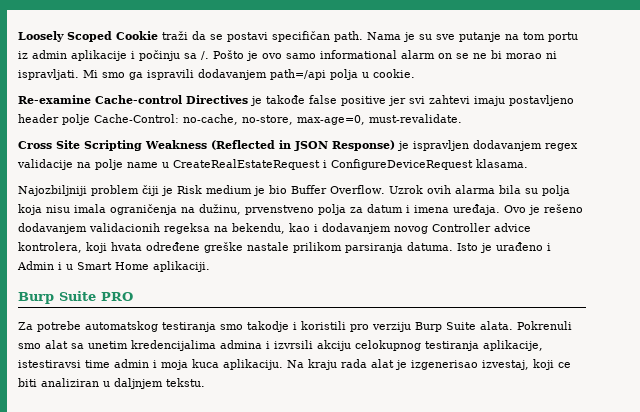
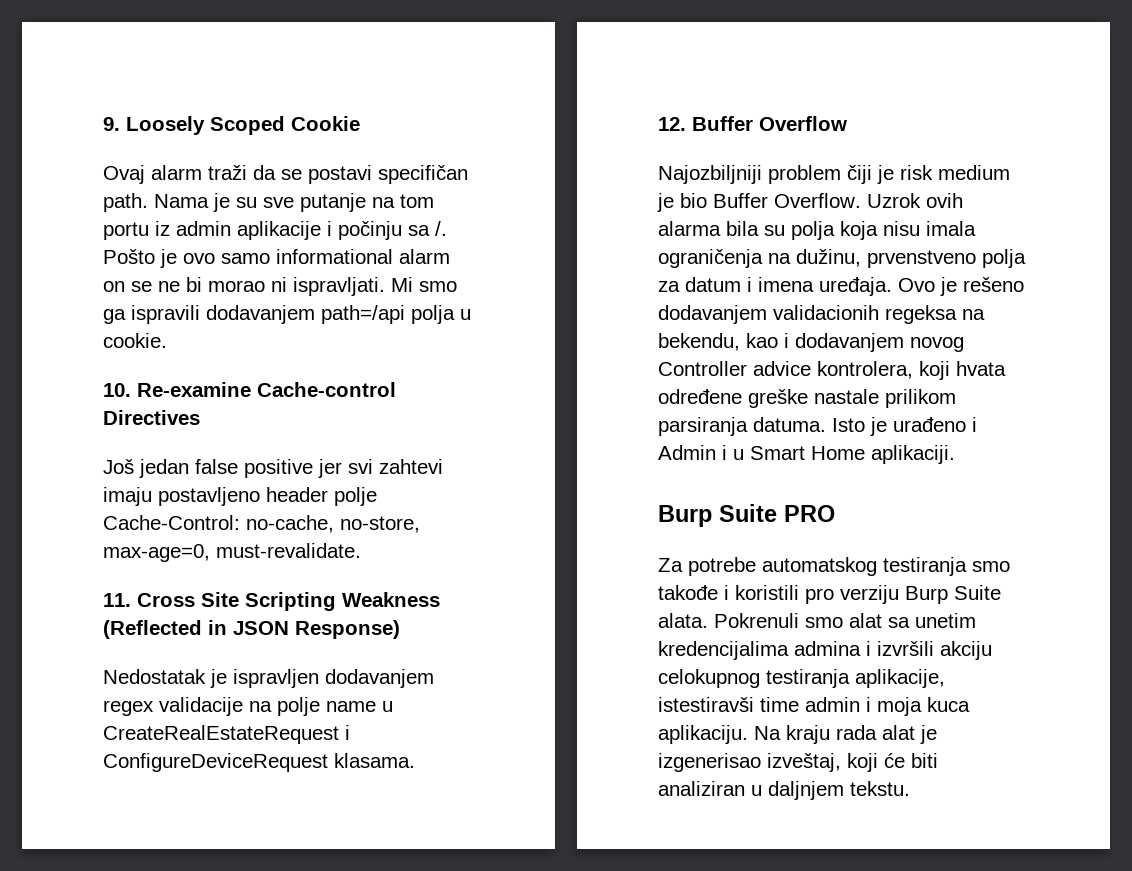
(18, 36) none -> [103,117,120,131] 9.
(158, 35) none -> [103,165,202,184] // Ovaj alarm
(415, 73) none -> [103,383,131,397] 10.
[250,95,305,106] je takođe -> [103,459,189,478] // Još jedan
(462, 118) none -> [103,593,131,607] 11.
(395, 145) none -> [103,669,206,684] // Nedostatak
(528, 163) none -> [658,116,847,131] // 12. Buffer Overflow
[177,185,202,194] Risk -> [900,165,933,180] risk
[247,321,289,332] takodje -> [658,585,718,600] takođe
[274,340,313,349] izvrsili -> [877,641,934,656] izvršili
[18,360,81,368] istestiravsi -> [658,697,754,712] istestiravši
[482,359,571,370] izvestaj, koji ce -> [767,753,905,772] izveštaj, koji će

